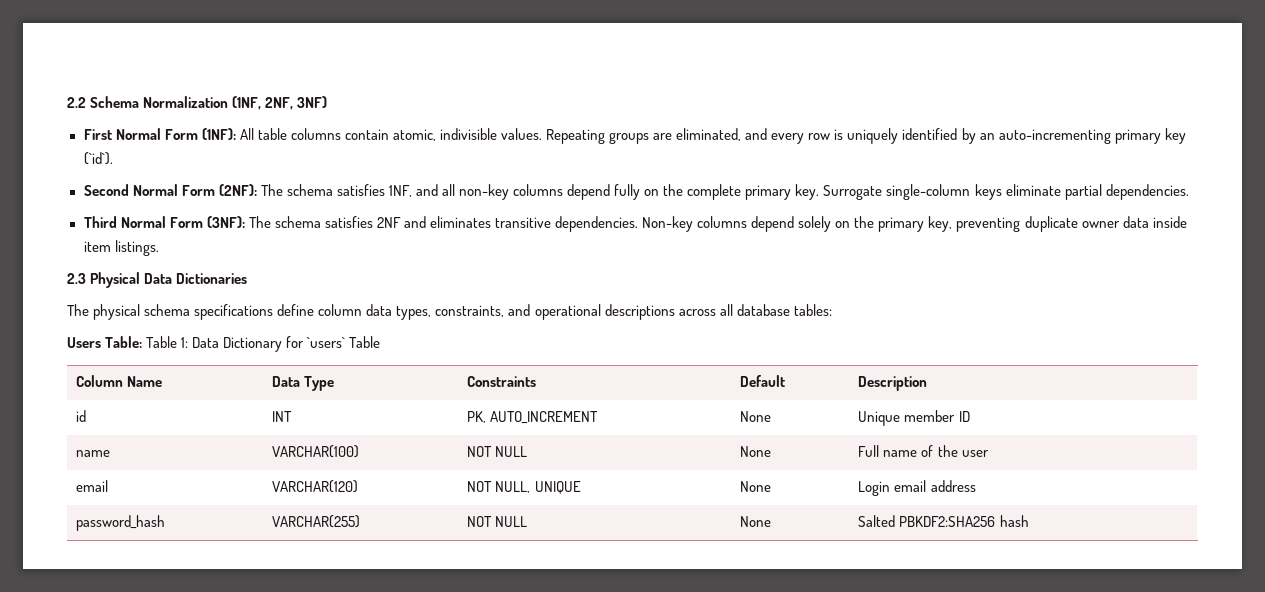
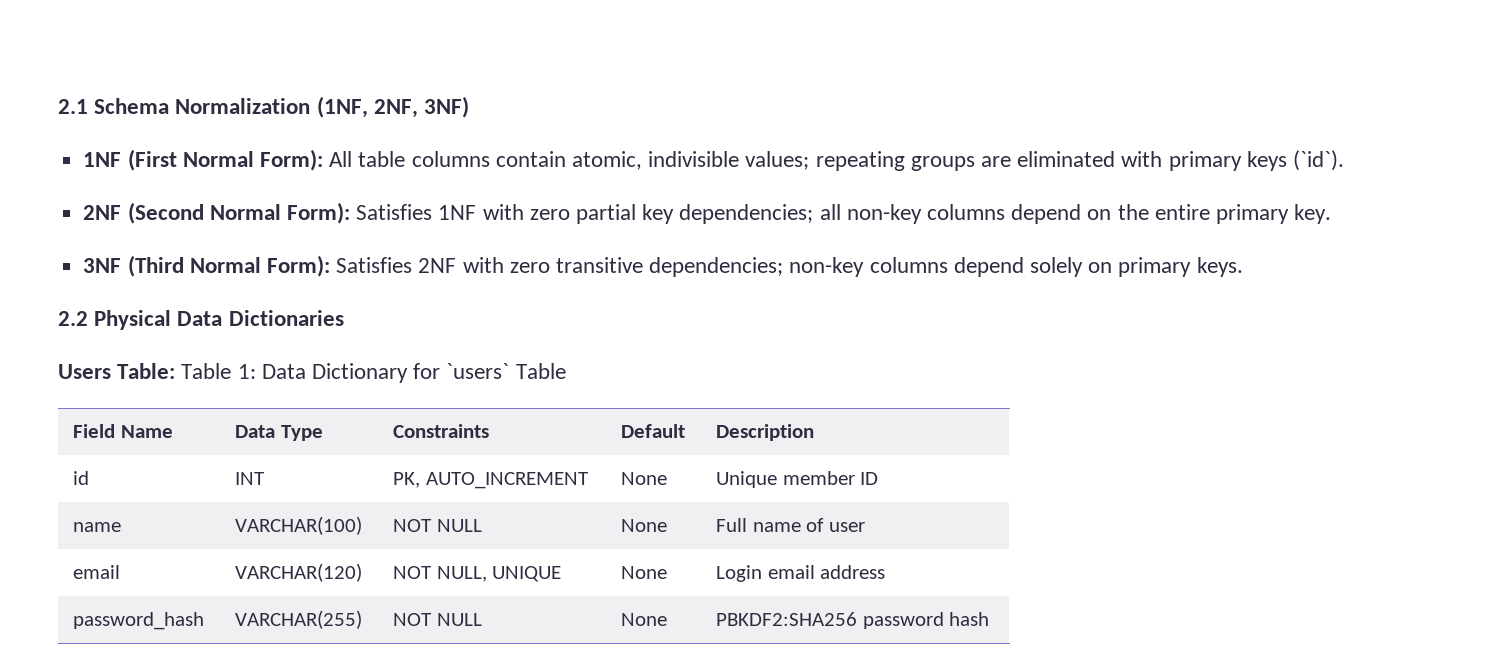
[67,97,86,108] 2.2 -> [58,99,88,114] 2.1
[83,128,236,140] First Normal Form (1NF): -> [83,149,323,171] 1NF (First Normal Form):
[500,128,1186,144] [83,152,113,165] [83,184,438,197] values. Repeating groups are eliminated, and every row is uniquely identified by an auto-incrementing primary key (`id`). // Second Normal Form (2NF): The schema satisfies 1NF, and -> [745,150,1345,171] [83,202,814,224] values; repeating groups are eliminated with primary keys (`id`). // 2NF (Second Normal Form): Satisfies 1NF with zero partial key dependencies;
[614,184,742,200] fully on the complete -> [1087,204,1210,220] on the entire
[823,184,1189,200] [83,216,1187,232] [83,240,159,256] [67,272,248,288] [67,304,832,320] Surrogate single-column keys eliminate partial dependencies. // Third Normal Form (3NF): The schema satisfies 2NF and eliminates transitive dependencies. Non-key columns depend solely on the primary key, preventing duplicate owner data inside item listings. // 2.3 Physical Data Dictionaries // The physical schema specifications define column data types, constraints, and operational descriptions across all database tables: -> [83,255,1243,277] [58,310,344,330] // 3NF (Third Normal Form): Satisfies 2NF with zero transitive dependencies; non-key columns depend solely on primary keys. // 2.2 Physical Data Dictionaries
[76,375,124,387] Column -> [73,424,116,438] Field
[937,445,958,457] the -> (825, 525) none
[858,515,996,527] Salted PBKDF2:SHA256 -> [716,612,944,629] PBKDF2:SHA256 password

